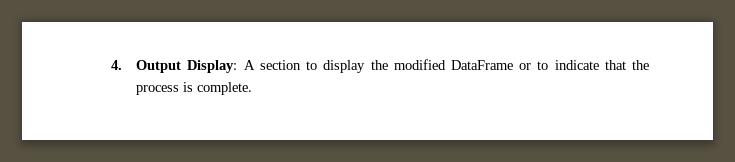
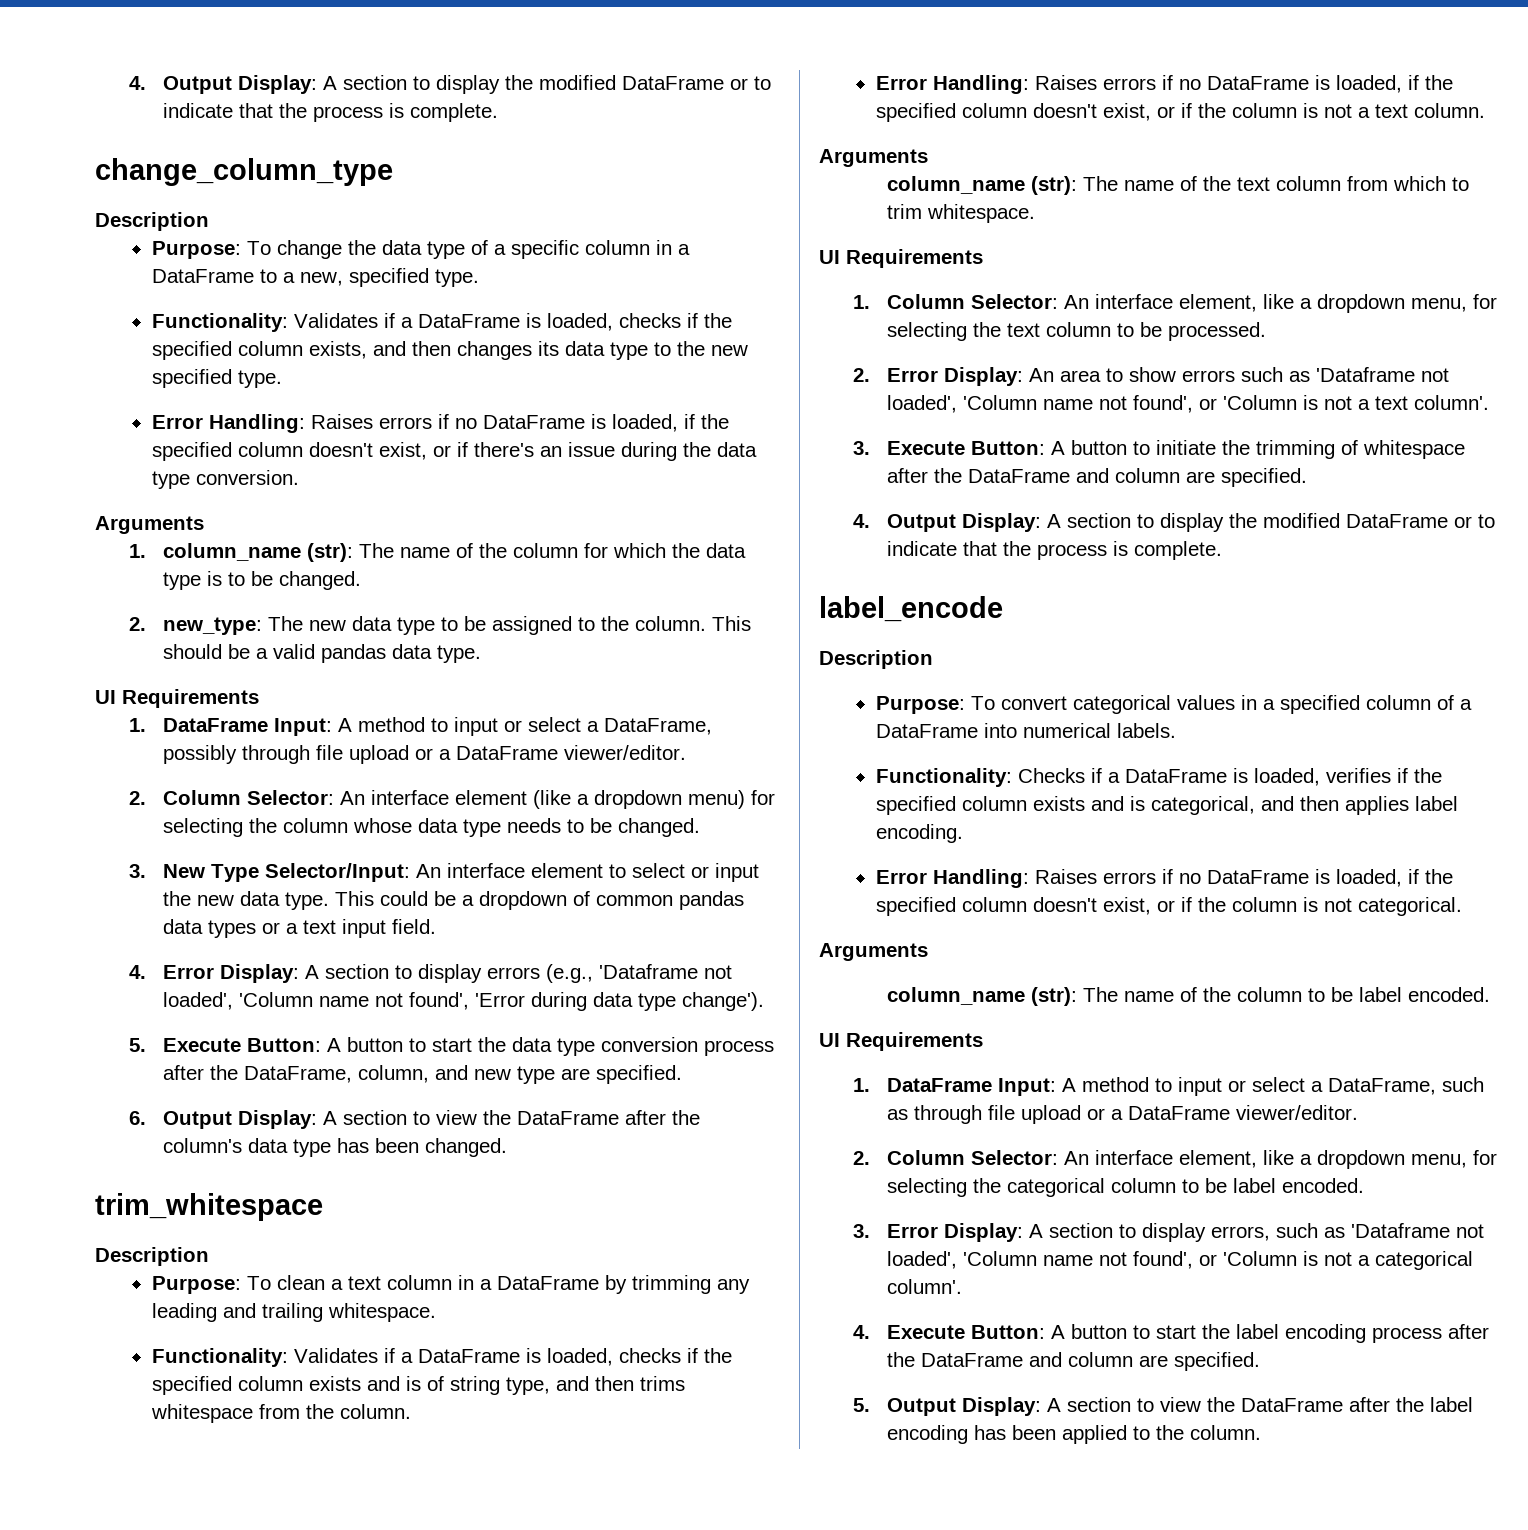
(253, 88) none -> [95,158,393,186] [95,212,209,231] [151,240,690,259] [151,268,479,287] [151,313,732,332] [151,341,748,360] [151,369,282,388] [151,414,729,433] [151,442,757,461] [151,470,299,489] [95,516,204,534] [129,543,747,562] [163,571,362,590] [129,616,752,635] [163,644,482,663] [95,689,259,708] [129,717,713,736] [163,745,687,764] [129,790,776,809] [163,818,701,837] [129,863,760,882] [163,891,745,910] [163,919,437,938] [129,964,733,983] [163,992,765,1011] [129,1037,775,1056] [163,1065,683,1084] [129,1110,701,1129] [163,1138,508,1157] [95,1193,323,1221] [95,1247,209,1266] [151,1275,750,1294] [151,1303,436,1322] [151,1348,732,1367] [151,1376,685,1395] [150,1404,411,1423] [875,75,1453,94] [875,103,1485,122] [819,149,928,167] [887,176,1470,195] [887,204,1036,223] [819,249,983,268] [853,294,1498,313] [887,322,1267,341] [853,367,1450,386] [887,395,1490,413] [853,440,1466,459] [887,468,1308,487] [853,513,1496,532] [887,541,1223,560] [819,596,1003,622] [819,650,933,669] [875,695,1472,714] [875,723,1176,738] [875,768,1442,787] [875,796,1458,815] [875,824,963,843] [875,869,1453,888] [875,897,1462,916] [819,943,928,961] [887,987,1491,1006] [819,1032,983,1051] [853,1077,1485,1096] [887,1105,1359,1124] [853,1150,1498,1169] [887,1178,1365,1197] [853,1223,1485,1242] [887,1251,1474,1270] [887,1279,963,1294] [853,1324,1490,1343] [887,1352,1261,1371] [853,1397,1474,1416] [887,1425,1262,1444] // change_column_type // Description // Purpose: To change the data type of a specific column in a DataFrame to a new, specified type. // Functionality: Validates if a DataFrame is loaded, checks if the specified column exists, and then changes its data type to the new specified type. // Error Handling: Raises errors if no DataFrame is loaded, if the specified column doesn't exist, or if there's an issue during the data type conversion. // Arguments // 1. column_name (str): The name of the column for which the data type is to be changed. // 2. new_type: The new data type to be assigned to the column. This should be a valid pandas data type. // UI Requirements // 1. DataFrame Input: A method to input or select a DataFrame, possibly through file upload or a DataFrame viewer/editor. // 2. Column Selector: An interface element (like a dropdown menu) for selecting the column whose data type needs to be changed. // 3. New Type Selector/Input: An interface element to select or input the new data type. This could be a dropdown of common pandas data types or a text input field. // 4. Error Display: A section to display errors (e.g., 'Dataframe not loaded', 'Column name not found', 'Error during data type change'). // 5. Execute Button: A button to start the data type conversion process after the DataFrame, column, and new type are specified. // 6. Output Display: A section to view the DataFrame after the column's data type has been changed. // trim_whitespace // Description // Purpose: To clean a text column in a DataFrame by trimming any leading and trailing whitespace. // Functionality: Validates if a DataFrame is loaded, checks if the specified column exists and is of string type, and then trims whitespace from the column. // Error Handling: Raises errors if no DataFrame is loaded, if the specified column doesn't exist, or if the column is not a text column. // Arguments // column_name (str): The name of the text column from which to trim whitespace. // UI Requirements // 1. Column Selector: An interface element, like a dropdown menu, for selecting the text column to be processed. // 2. Error Display: An area to show errors such as 'Dataframe not loaded', 'Column name not found', or 'Column is not a text column'. // 3. Execute Button: A button to initiate the trimming of whitespace after the DataFrame and column are specified. // 4. Output Display: A section to display the modified DataFrame or to indicate that the process is complete. // label_encode // Description // Purpose: To convert categorical values in a specified column of a DataFrame into numerical labels. // Functionality: Checks if a DataFrame is loaded, verifies if the specified column exists and is categorical, and then applies label encoding. // Error Handling: Raises errors if no DataFrame is loaded, if the specified column doesn't exist, or if the column is not categorical. // Arguments // column_name (str): The name of the column to be label encoded. // UI Requirements // 1. DataFrame Input: A method to input or select a DataFrame, such as through file upload or a DataFrame viewer/editor. // 2. Column Selector: An interface element, like a dropdown menu, for selecting the categorical column to be label encoded. // 3. Error Display: A section to display errors, such as 'Dataframe not loaded', 'Column name not found', or 'Column is not a categorical column'. // 4. Execute Button: A button to start the label encoding process after the DataFrame and column are specified. // 5. Output Display: A section to view the DataFrame after the label encoding has been applied to the column.

